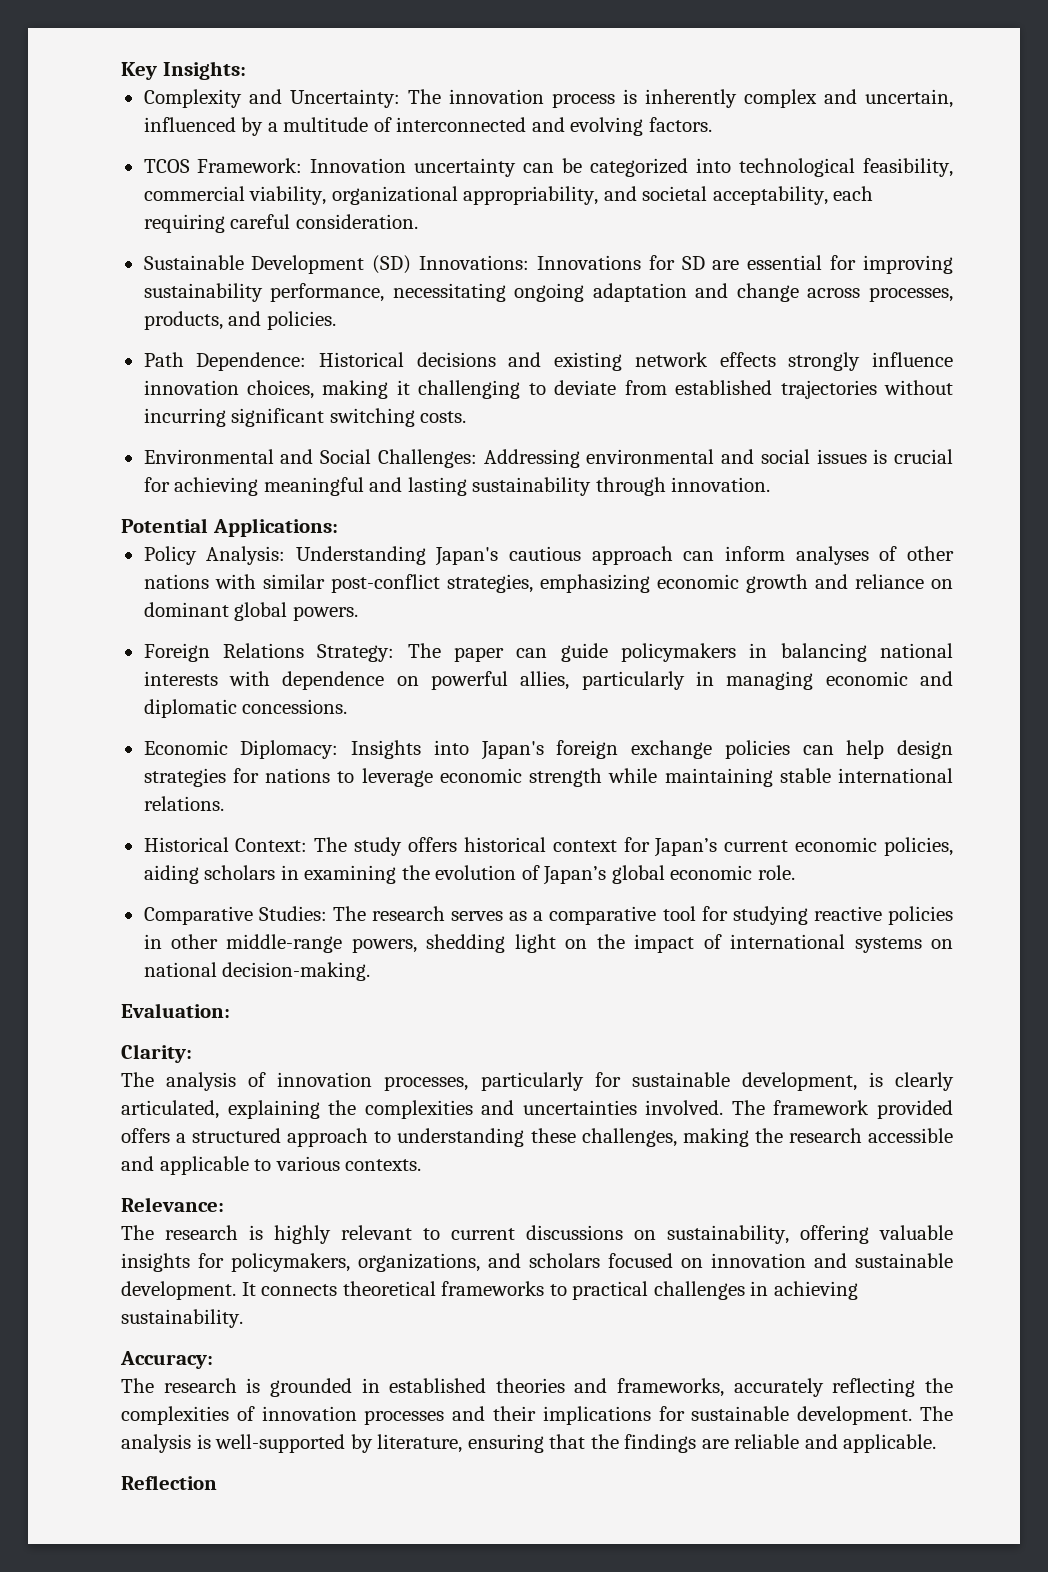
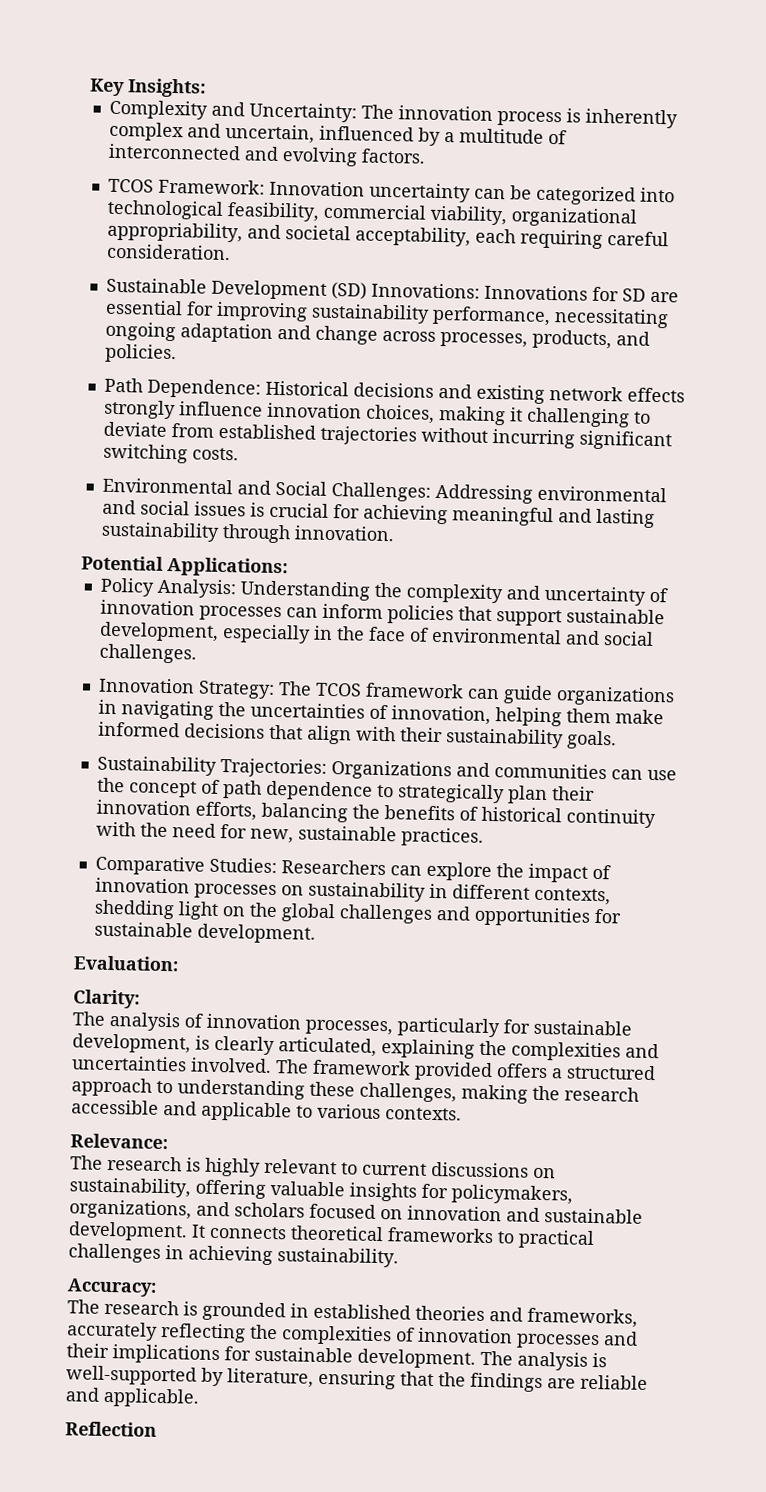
[435,546,954,566] [143,574,953,593] [143,602,358,621] [143,643,954,662] [143,671,954,690] [143,699,348,718] [143,740,953,760] [143,768,954,787] [143,796,224,811] [143,837,954,857] [143,865,795,885] [143,906,954,925] [143,934,953,953] [143,962,371,981] Japan's cautious approach can inform analyses of other nations with similar post-conflict strategies, emphasizing economic growth and reliance on dominant global powers. // Foreign Relations Strategy: The paper can guide policymakers in balancing national interests with dependence on powerful allies, particularly in managing economic and diplomatic concessions. // Economic Diplomacy: Insights into Japan's foreign exchange policies can help design strategies for nations to leverage economic strength while maintaining stable international relations. // Historical Context: The study offers historical context for Japan’s current economic policies, aiding scholars in examining the evolution of Japan’s global economic role. // Comparative Studies: The research serves as a comparative tool for studying reactive policies in other middle-range powers, shedding light on the impact of international systems on national decision-making. -> [373,582,668,606] [99,599,665,627] [98,621,654,646] [98,643,197,664] [97,677,675,707] [97,699,664,727] [97,721,617,750] [96,755,677,781] [96,777,595,805] [95,799,656,829] [95,821,484,847] [94,855,611,883] [94,877,611,906] [93,899,622,927] [93,921,316,944] the complexity and uncertainty of innovation processes can inform policies that support sustainable development, especially in the face of environmental and social challenges. // Innovation Strategy: The TCOS framework can guide organizations in navigating the uncertainties of innovation, helping them make informed decisions that align with their sustainability goals. // Sustainability Trajectories: Organizations and communities can use the concept of path dependence to strategically plan their innovation efforts, balancing the benefits of historical continuity with the need for new, sustainable practices. // Comparative Studies: Researchers can explore the impact of innovation processes on sustainability in different contexts, shedding light on the global challenges and opportunities for sustainable development.

